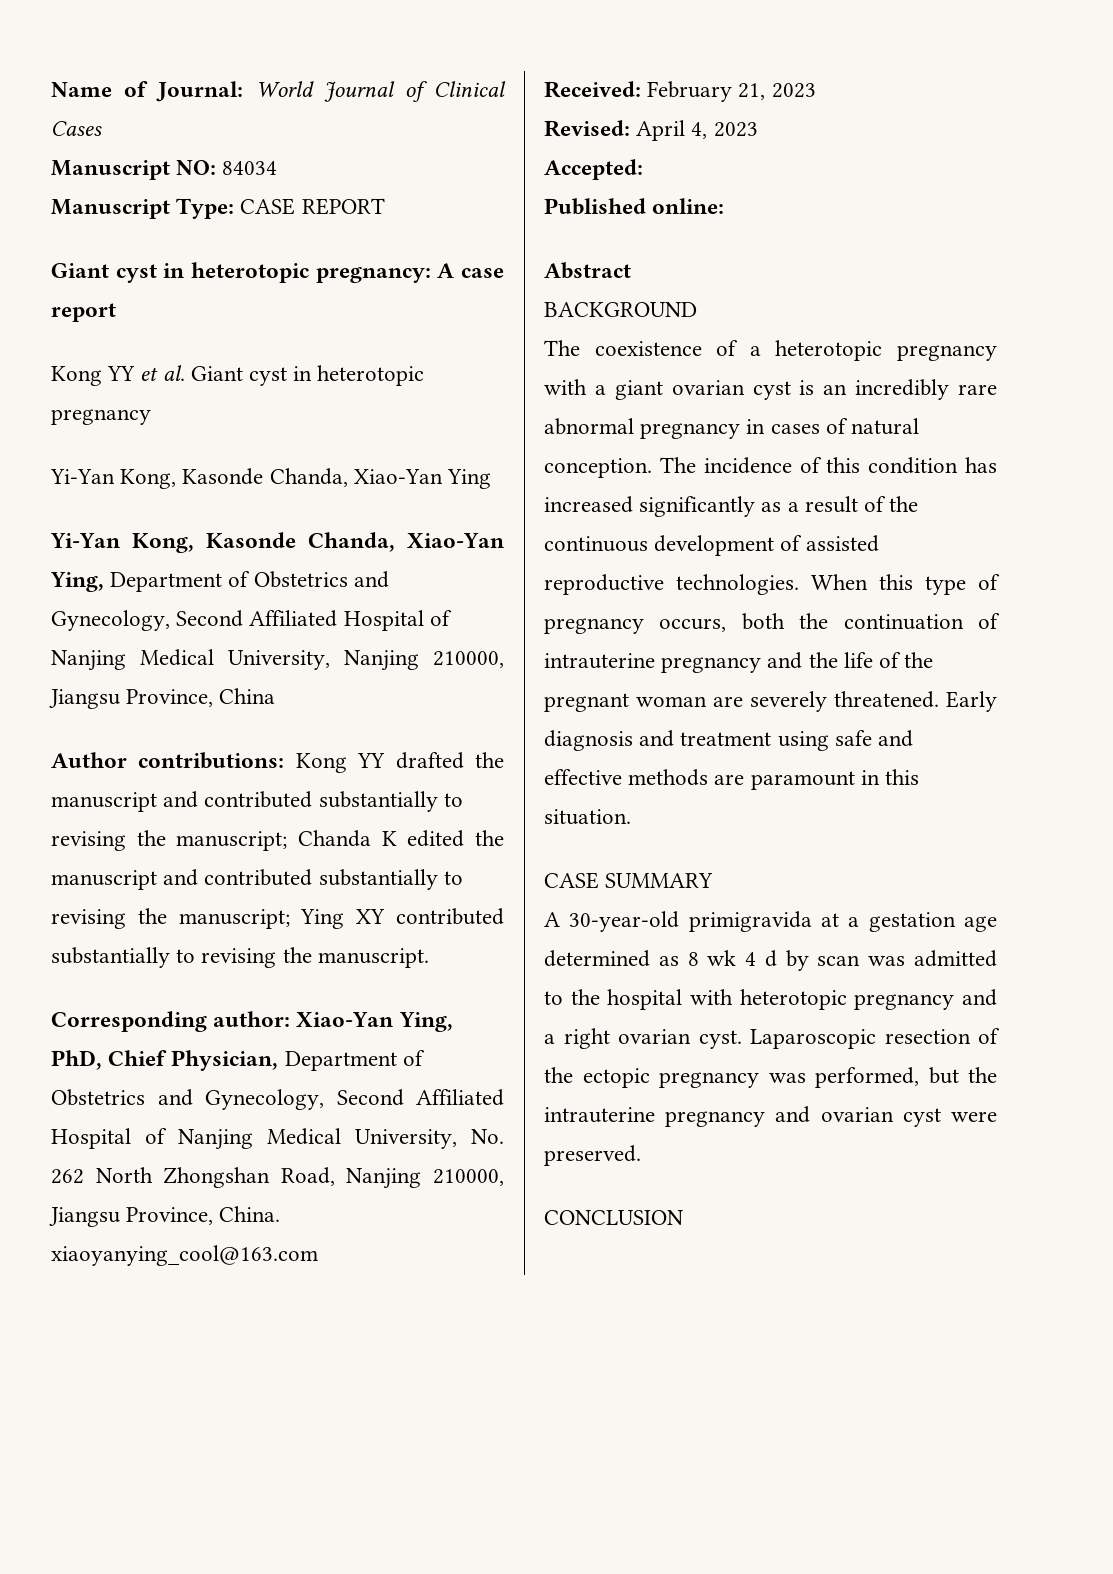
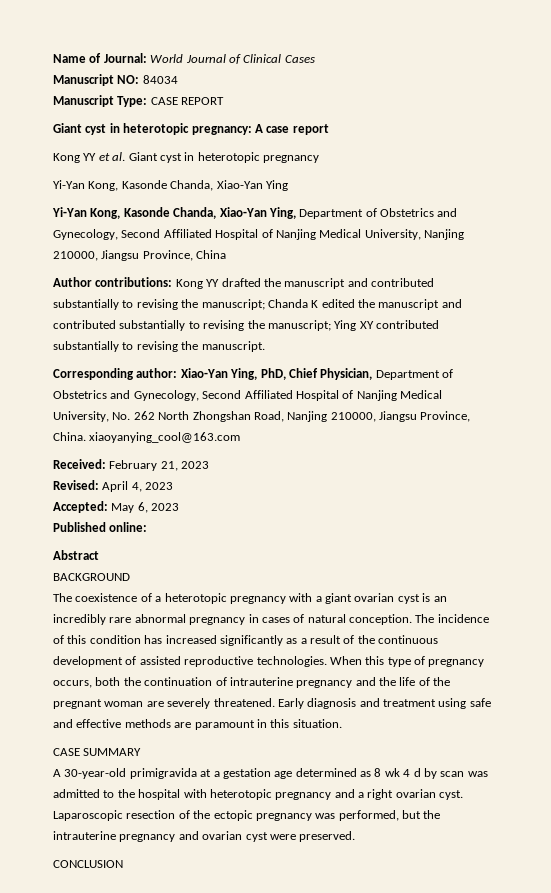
(643, 169) none -> [111,502,180,513] May 6, 2023

